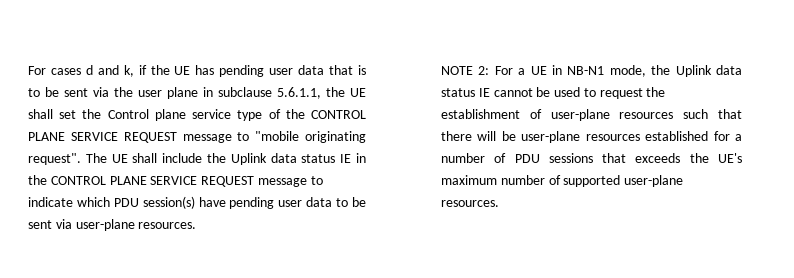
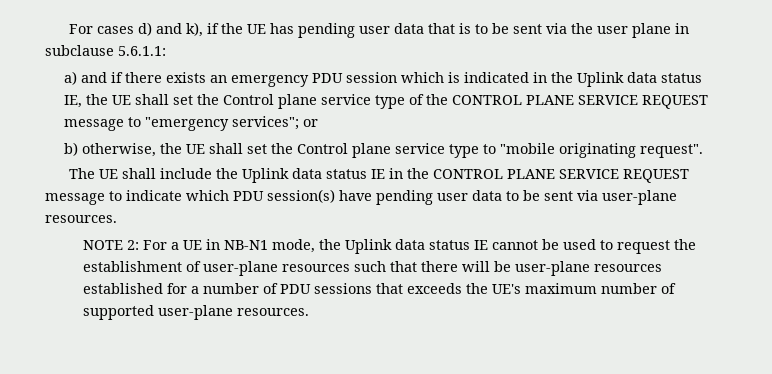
[85,65,134,77] d and k, -> [138,22,204,37] d) and k),
[277,87,321,99] 5.6.1.1, -> [118,46,166,56] [63,71,702,87] [63,95,82,108] 5.6.1.1: // a) and if there exists an emergency PDU session which is indicated in the Uplink data status IE,
(250, 136) none -> [144,116,318,131] [63,142,496,158] "emergency services"; or // b) otherwise, the UE shall set the Control plane service type to
(81, 159) none -> (703, 151) //

